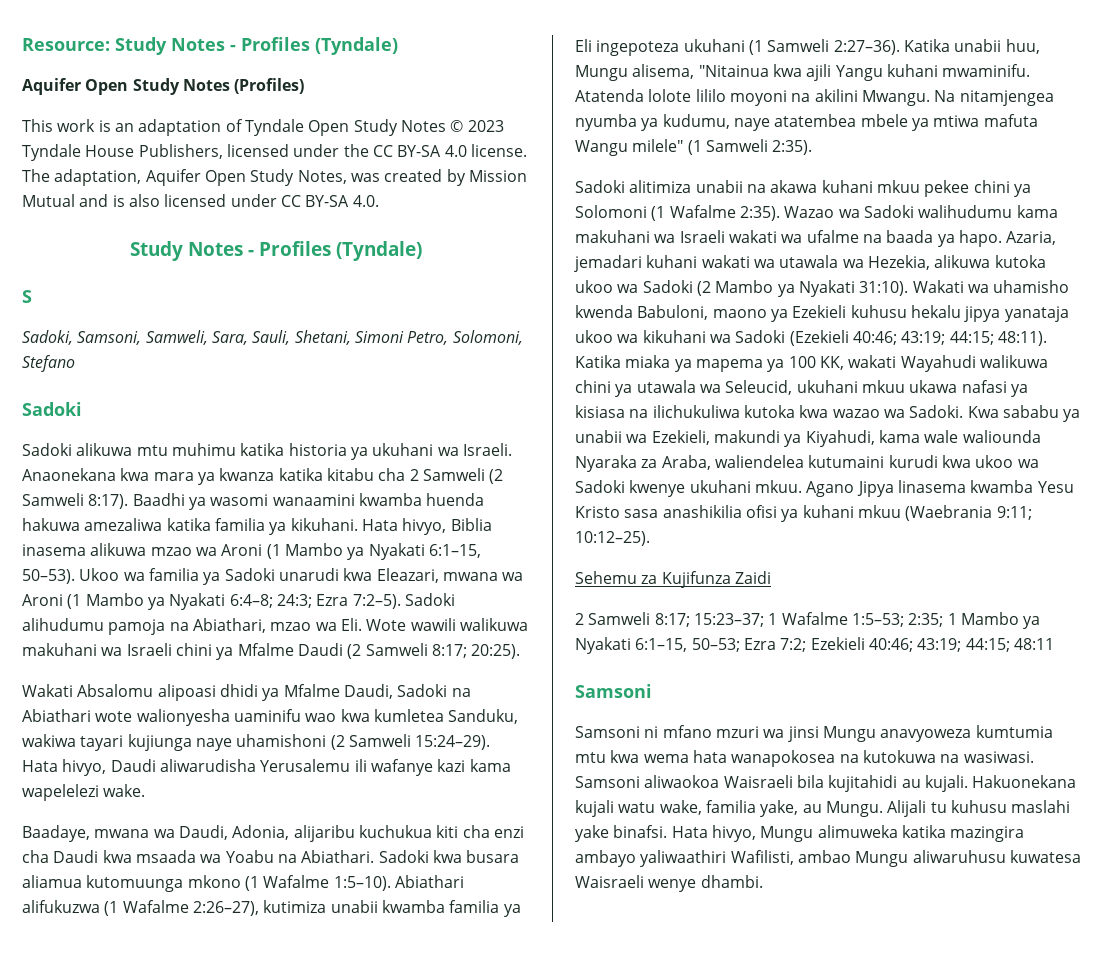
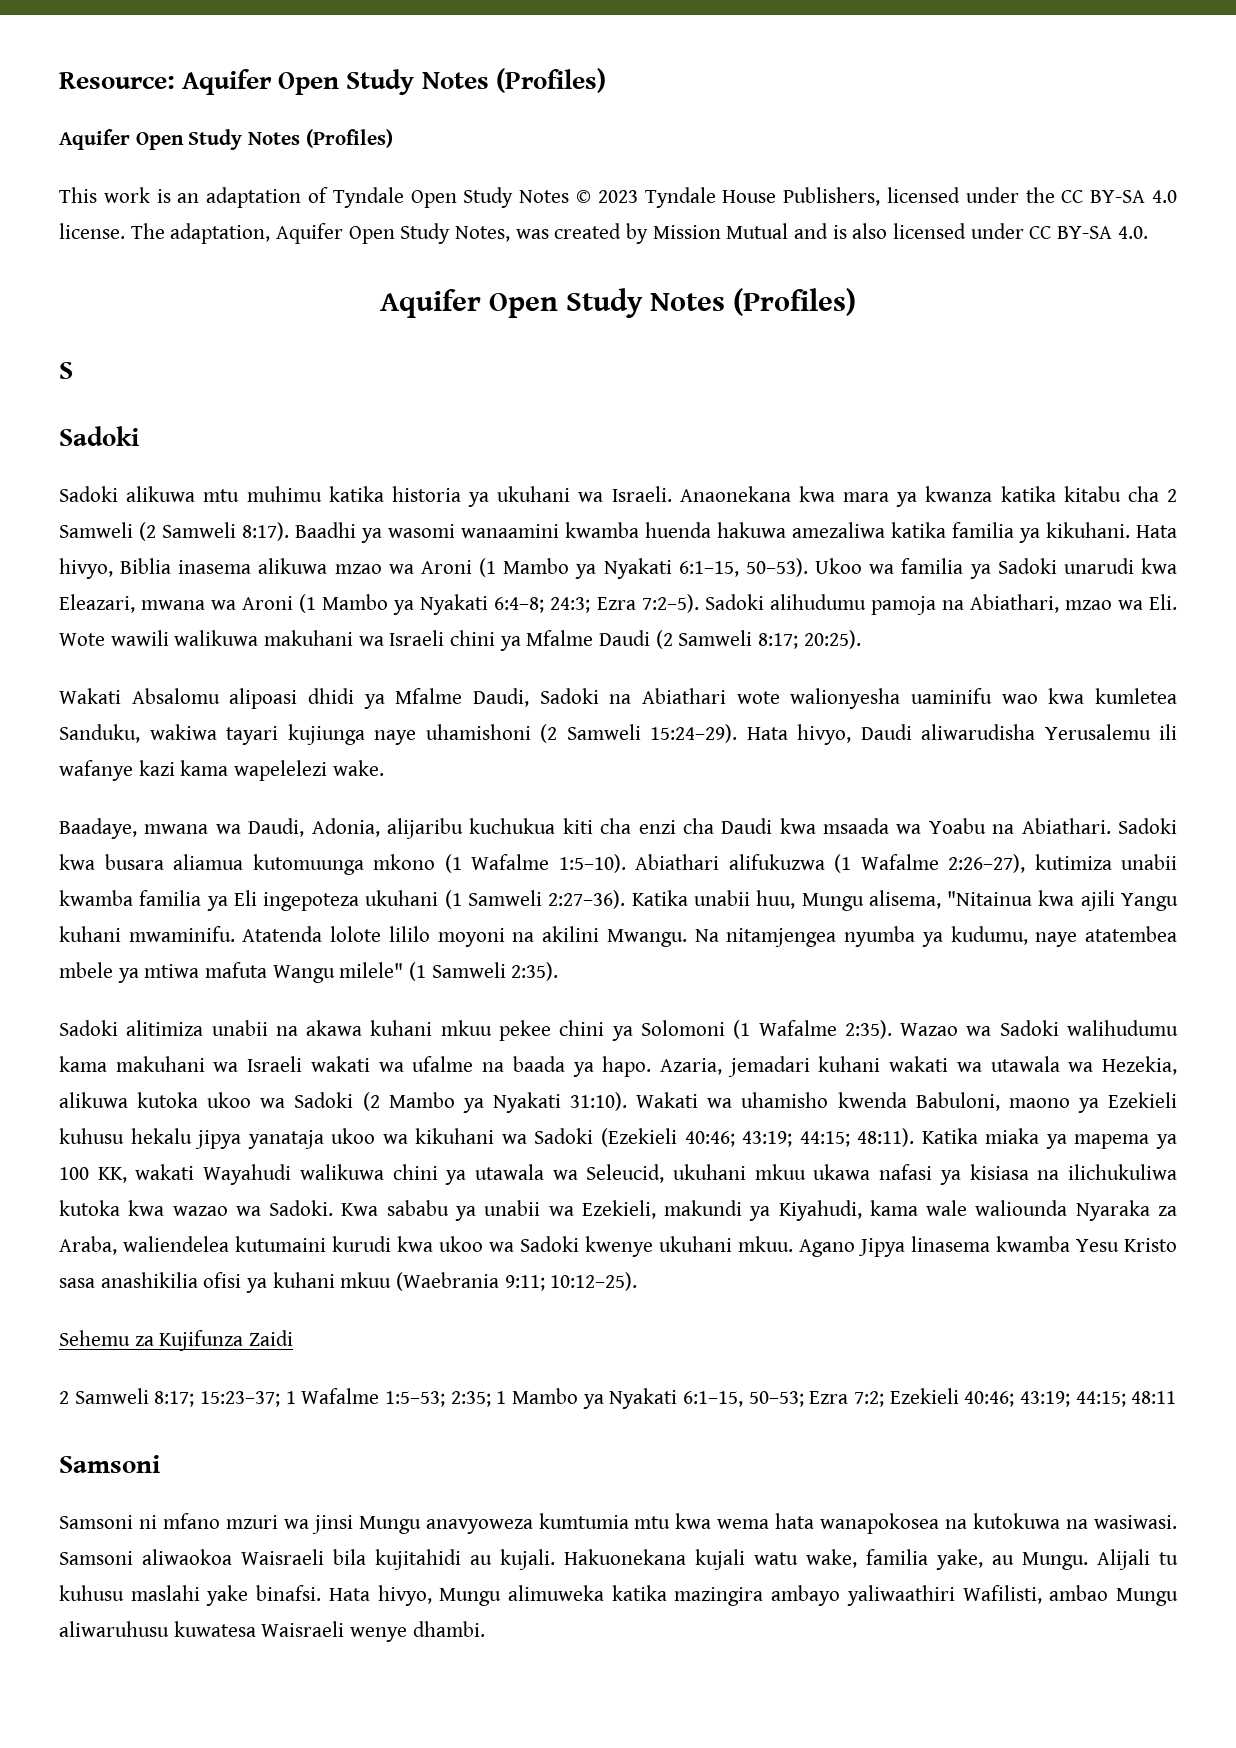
[115,37,398,55] Study Notes - Profiles (Tyndale) -> [182,68,606,95] Aquifer Open Study Notes (Profiles)
[129,241,422,261] [22,290,32,303] [22,330,523,345] [22,355,75,372] Study Notes - Profiles (Tyndale) // S // Sadoki, Samsoni, Samweli, Sara, Sauli, Shetani, Simoni Petro, Solomoni, Stefano -> [380,288,856,318] [59,362,73,379] Aquifer Open Study Notes (Profiles) // S

